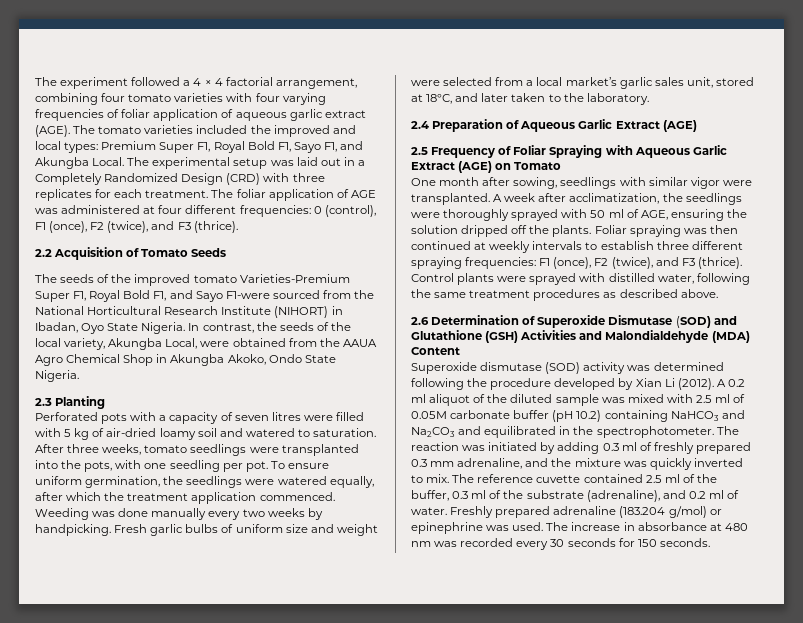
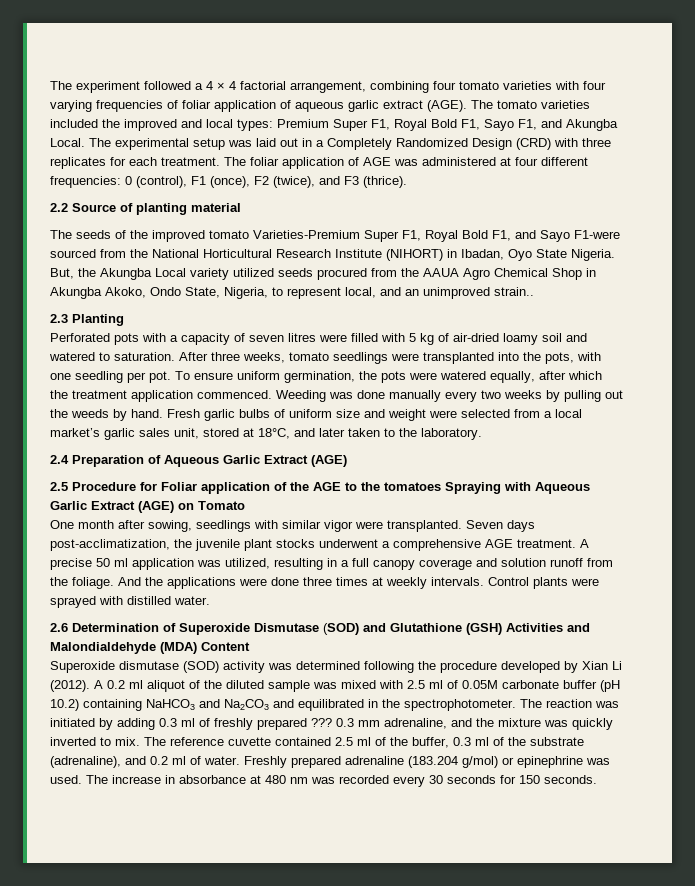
[54,247,227,260] Acquisition of Tomato Seeds -> [72,203,241,215] Source of planting material
[188,322,351,333] [35,338,286,350] In contrast, the seeds of the local variety, Akungba Local, were obtained -> [50,268,367,280] But, the Akungba Local variety utilized seeds procured
[304,355,336,363] [35,370,79,382] State Nigeria. -> [185,287,534,299] State, Nigeria, to represent local, and an unimproved strain..
[186,476,243,488] seedlings -> [381,371,406,383] pots
[35,524,111,536] handpicking. -> [564,390,623,402] [50,409,163,421] pulling out the weeds by hand.
[431,145,547,158] Frequency of Foliar -> [72,482,441,494] Procedure for Foliar application of the AGE to the tomatoes
[493,193,742,205] [411,209,747,221] [411,225,738,237] [411,241,743,253] [411,257,742,269] A week after acclimatization, the seedlings were thoroughly sprayed with 50 ml of AGE, ensuring the solution dripped off the plants. Foliar spraying was then continued at weekly intervals to establish three different spraying frequencies: F1 (once), F2 (twice), and F3 (thrice). -> [466,520,535,532] [50,539,589,551] [50,558,613,570] [50,577,484,589] Seven days post-acclimatization, the juvenile plant stocks underwent a comprehensive AGE treatment. A precise 50 ml application was utilized, resulting in a full canopy coverage and solution runoff from the foliage. And the applications were done three times at weekly intervals.
[657,273,750,285] [411,289,718,301] water, following the same treatment procedures as described above. -> [174,596,210,605] water.
(751, 448) none -> [311,718,332,727] ???

